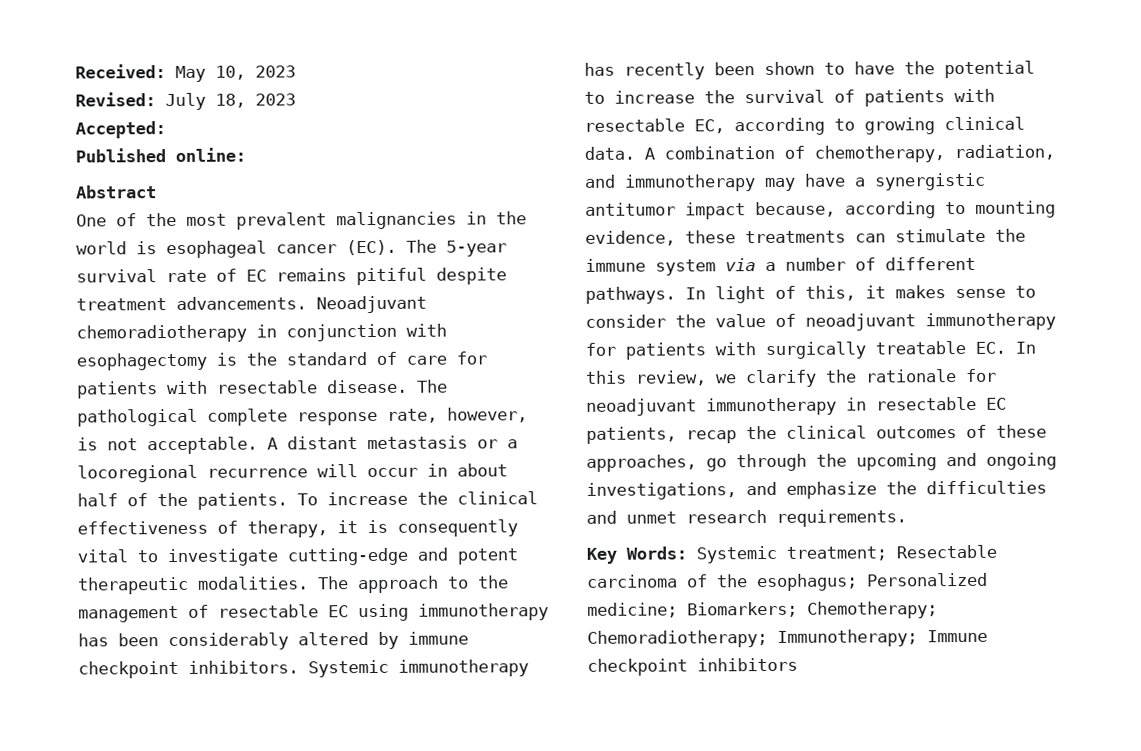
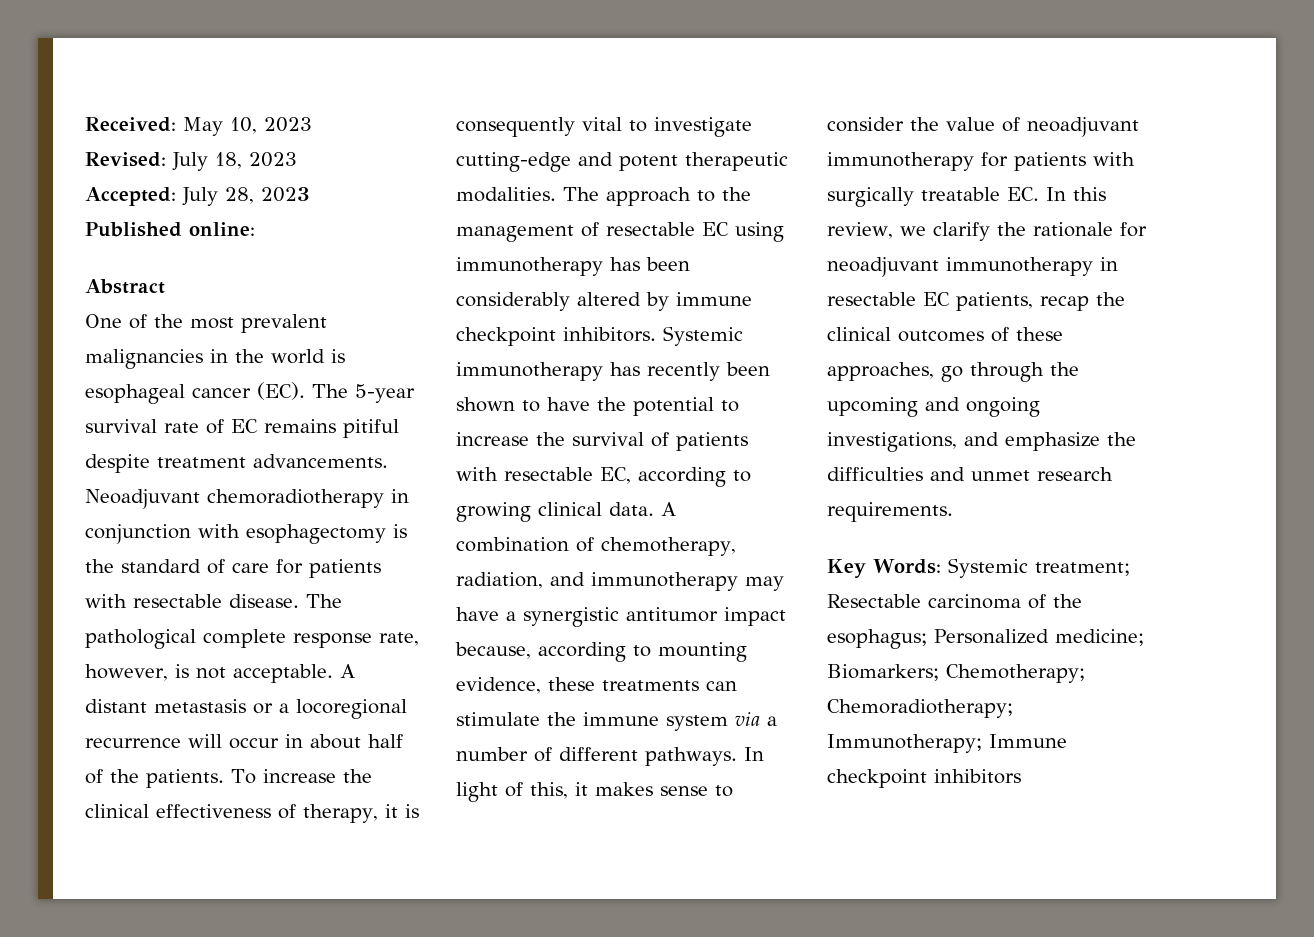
(166, 130) none -> [182,187,310,206] July 28, 2023

